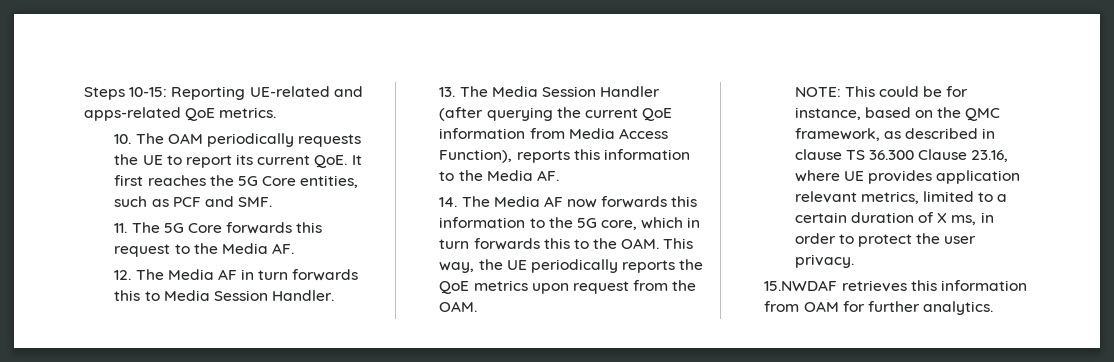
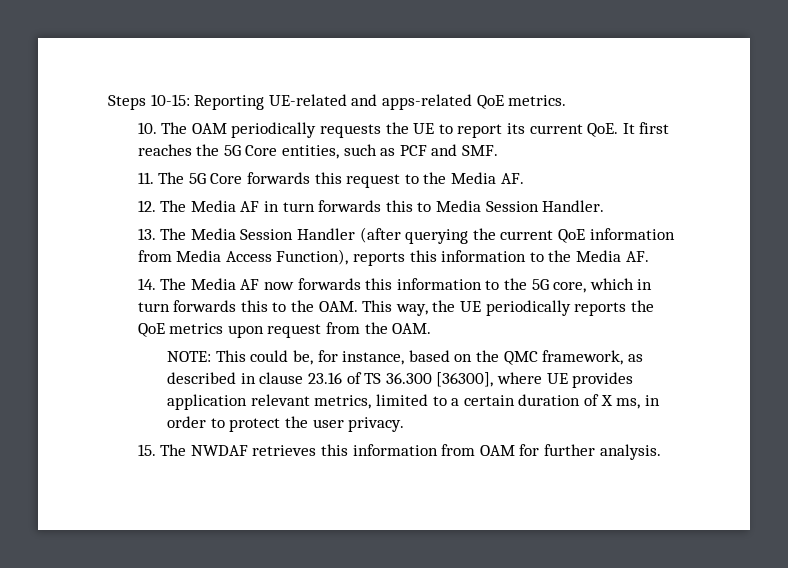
[923,86,943,97] be -> [293,350,314,365] be,
[845,149,1009,162] TS 36.300 Clause 23.16, -> [308,372,494,387] 23.16 of TS 36.300 [36300],
[764,280,838,291] 15.NWDAF -> [137,444,248,456] 15. The NWDAF
[923,301,994,315] analytics. -> [599,444,661,460] analysis.

